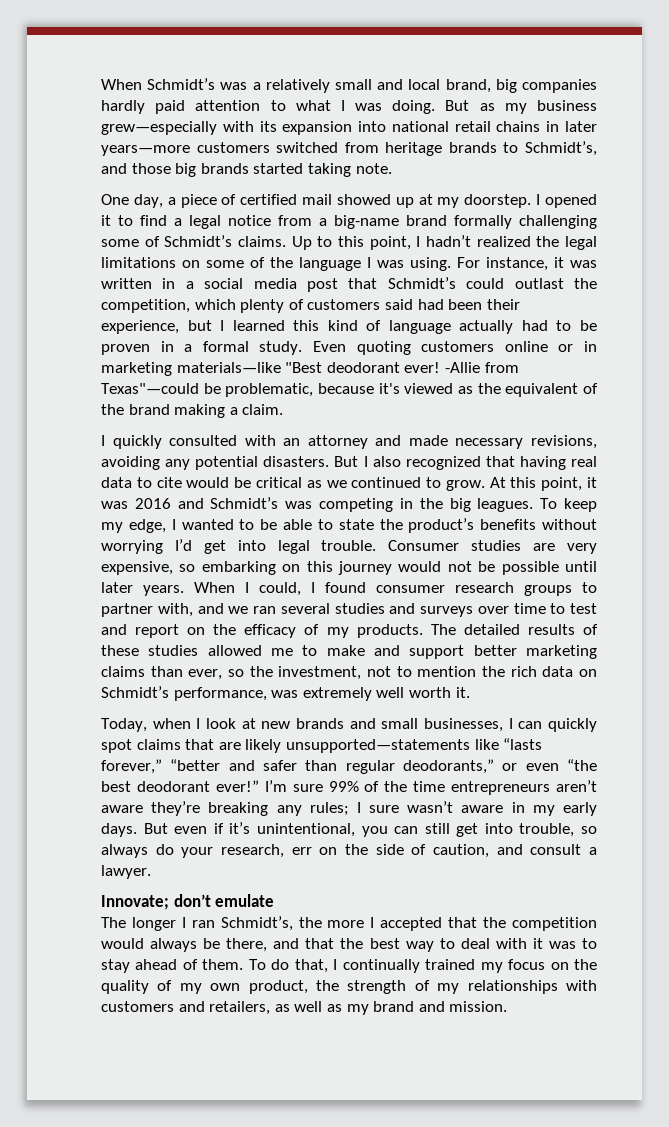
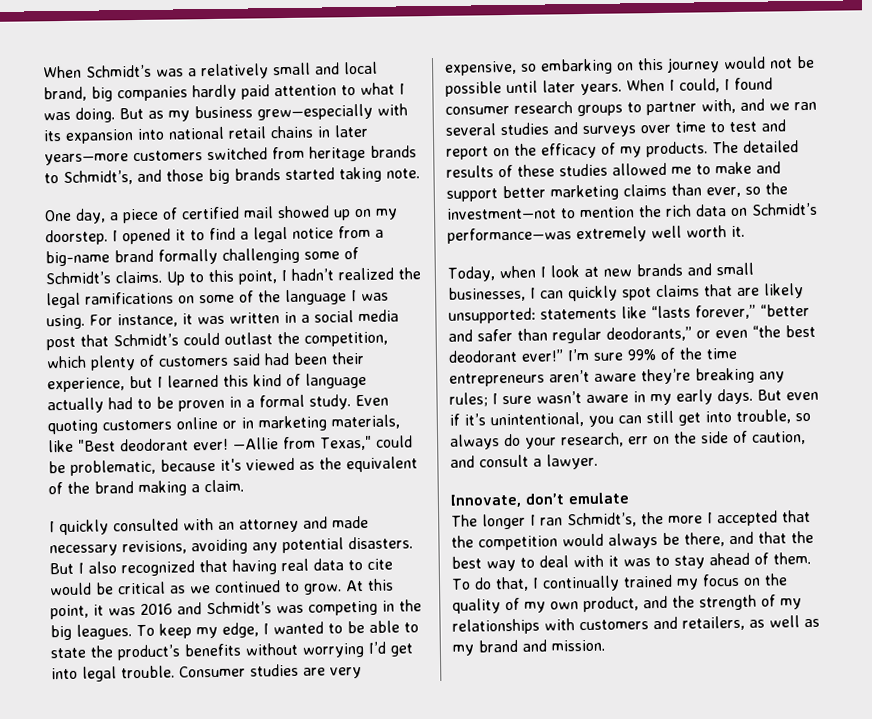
[418,194,433,205] at -> [354,208,372,218] on
[101,257,176,268] limitations -> [85,291,174,305] ramifications
[176,362,281,373] materials—like -> [331,414,400,430] [48,439,74,453] materials, like
[444,362,519,373] [101,383,199,394] -Allie from Texas"—could -> [233,435,413,451] —Allie from Texas," could
[278,666,391,680] investment, not -> [446,207,557,220] investment—not
[173,687,299,701] performance, was -> [447,227,572,244] performance—was
[285,739,470,753] unsupported—statements -> [448,307,617,324] unsupported: statements
[101,895,169,910] Innovate; -> [450,493,521,508] Innovate,
(308, 987) none -> [643,595,668,609] and

